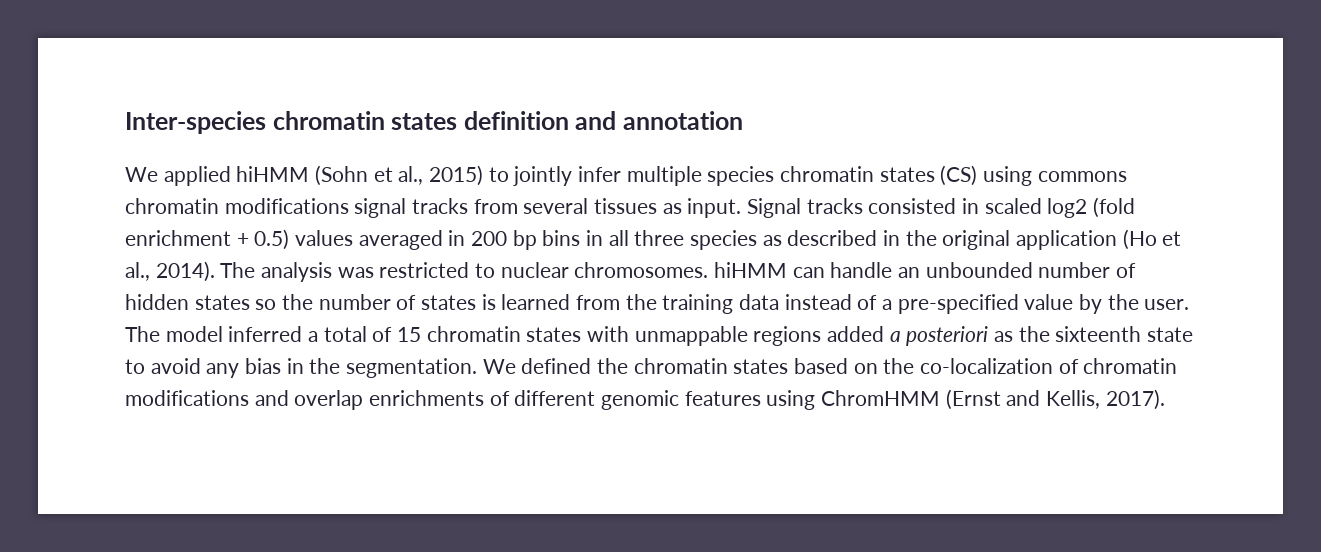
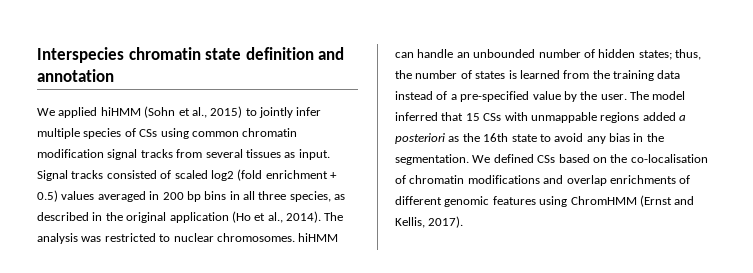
[125,111,458,134] Inter-species chromatin states -> [37,47,242,63] Interspecies chromatin state
[780,165,1127,186] [125,198,349,214] chromatin states (CS) using commons chromatin modifications -> [124,128,298,139] [37,149,104,158] of CSs using common chromatin modification
[962,198,980,214] in -> [160,170,172,179] of
[690,230,758,250] species -> [289,191,331,202] species,
[194,295,277,310] states so -> [638,49,701,60] states; thus,
[308,326,582,342] a total of 15 chromatin states -> [441,112,502,121] that 15 CSs
[1055,326,1142,342] sixteenth -> [483,133,509,142] 16th
[597,358,789,374] the chromatin states -> [537,155,556,163] CSs
[920,358,1054,374] co-localization -> [630,154,708,163] co-localisation

